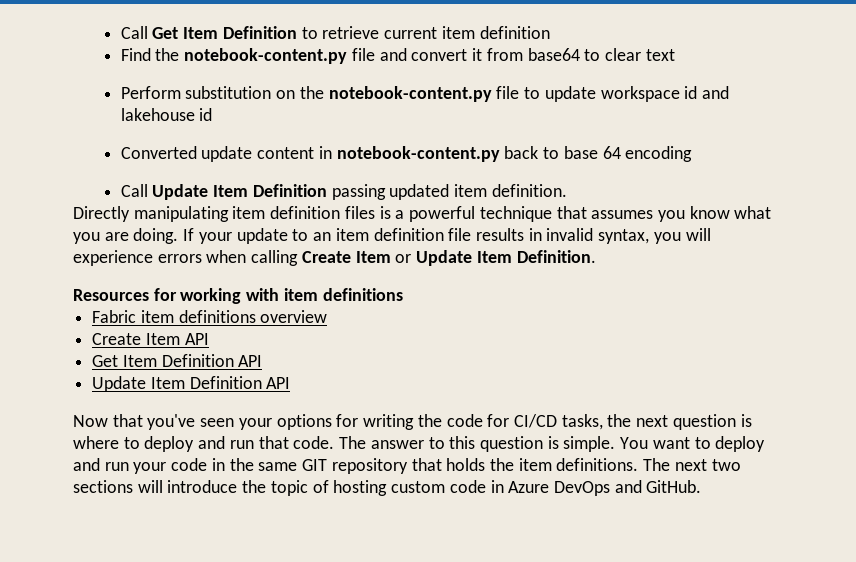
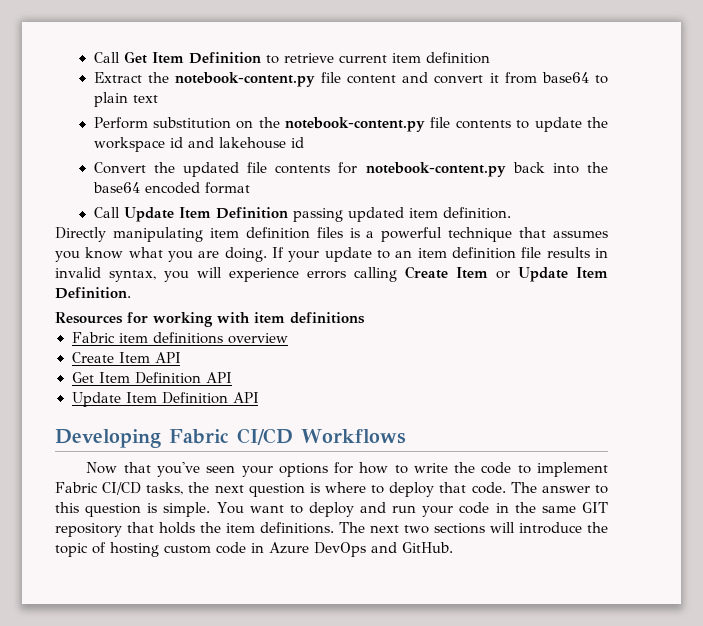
[120,48,375,64] Find the notebook-content.py file -> [93,72,397,87] Extract the notebook-content.py file content
[605,48,642,61] clear -> [93,92,128,107] plain
(520, 92) none -> [455,120,511,129] contents
(596, 94) none -> [587,117,609,128] the
[120,146,693,162] Converted update content in notebook-content.py back to base 64 encoding -> [93,162,608,177] [92,182,250,194] Convert the updated file contents for notebook-content.py back into the base64 encoded format
[206,250,247,263] when -> (346, 275) none
(291, 383) none -> [55,428,406,448] // Developing Fabric CI/CD Workflows
[363,414,510,430] writing the code for -> [359,462,608,477] [55,482,98,493] how to write the code to implement Fabric
[198,436,254,449] and run -> (435, 489) none

